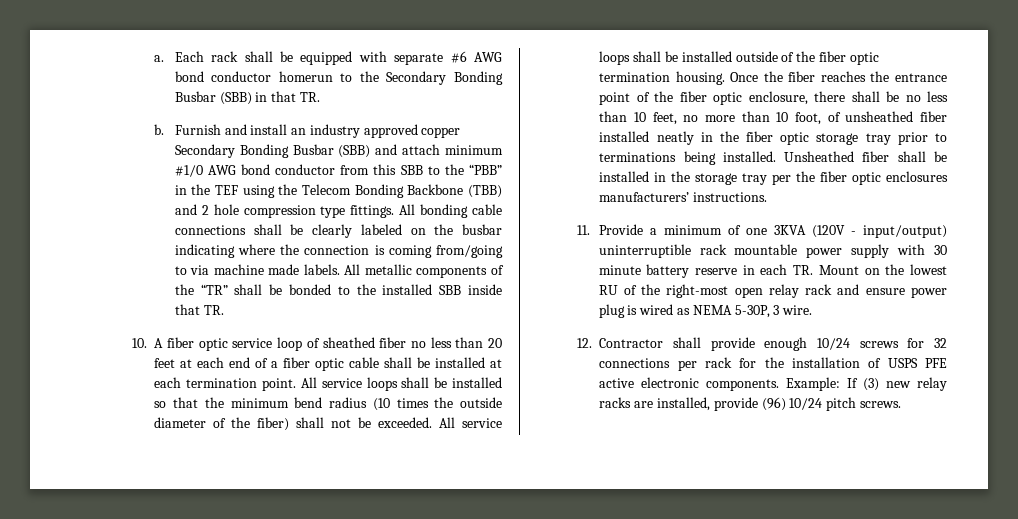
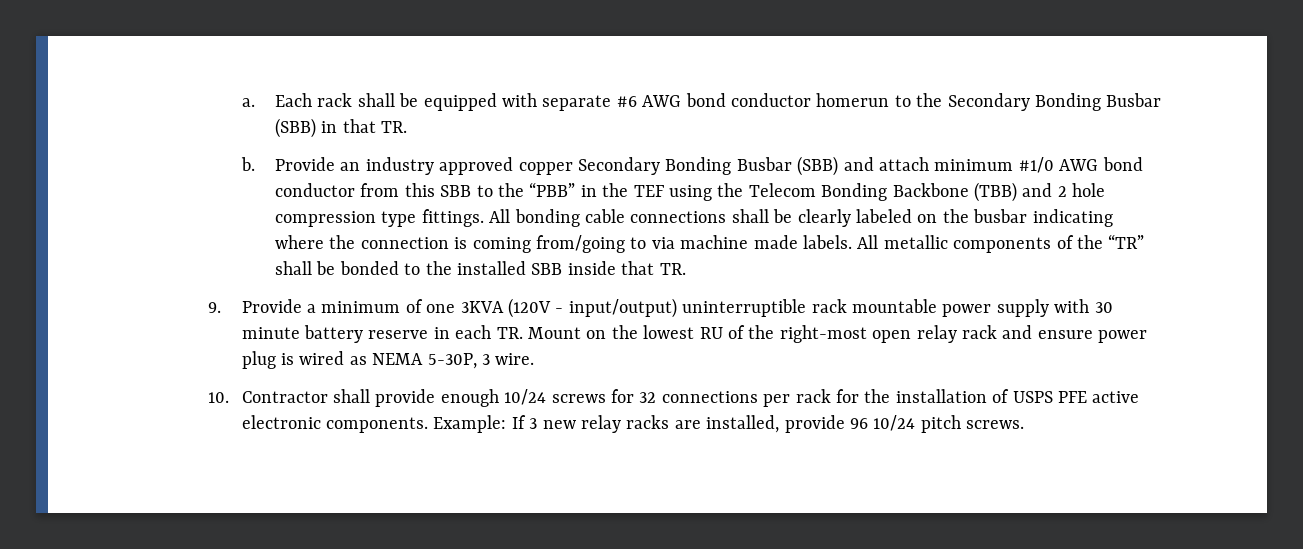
[174,124,288,135] Furnish and install -> [275,157,336,171] Provide
[132,337,503,351] [154,357,502,371] [154,377,502,391] [154,397,502,411] [154,417,503,431] [599,51,879,65] [599,71,947,85] [599,91,948,105] [599,111,947,125] [599,131,948,145] [599,151,947,165] [599,171,949,185] [599,192,768,202] [577,225,591,235] 10. A fiber optic service loop of sheathed fiber no less than 20 feet at each end of a fiber optic cable shall be installed at each termination point. All service loops shall be installed so that the minimum bend radius (10 times the outside diameter of the fiber) shall not be exceeded. All service loops shall be installed outside of the fiber optic termination housing. Once the fiber reaches the entrance point of the fiber optic enclosure, there shall be no less than 10 feet, no more than 10 foot, of unsheathed fiber installed neatly in the fiber optic storage tray prior to terminations being installed. Unsheathed fiber shall be installed in the storage tray per the fiber optic enclosures manufacturers’ instructions. // 11. -> [208,302,222,313] 9.
[577,338,593,348] 12. -> [208,392,230,403] 10.
[863,378,880,391] (3) -> [529,418,538,429] 3
[761,397,786,411] (96) -> [849,418,868,429] 96

